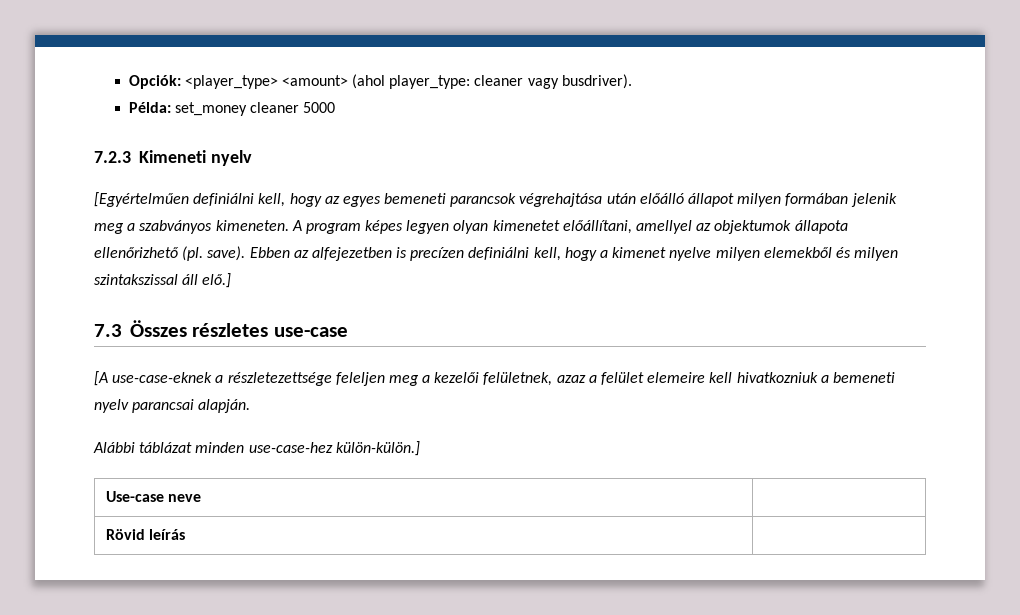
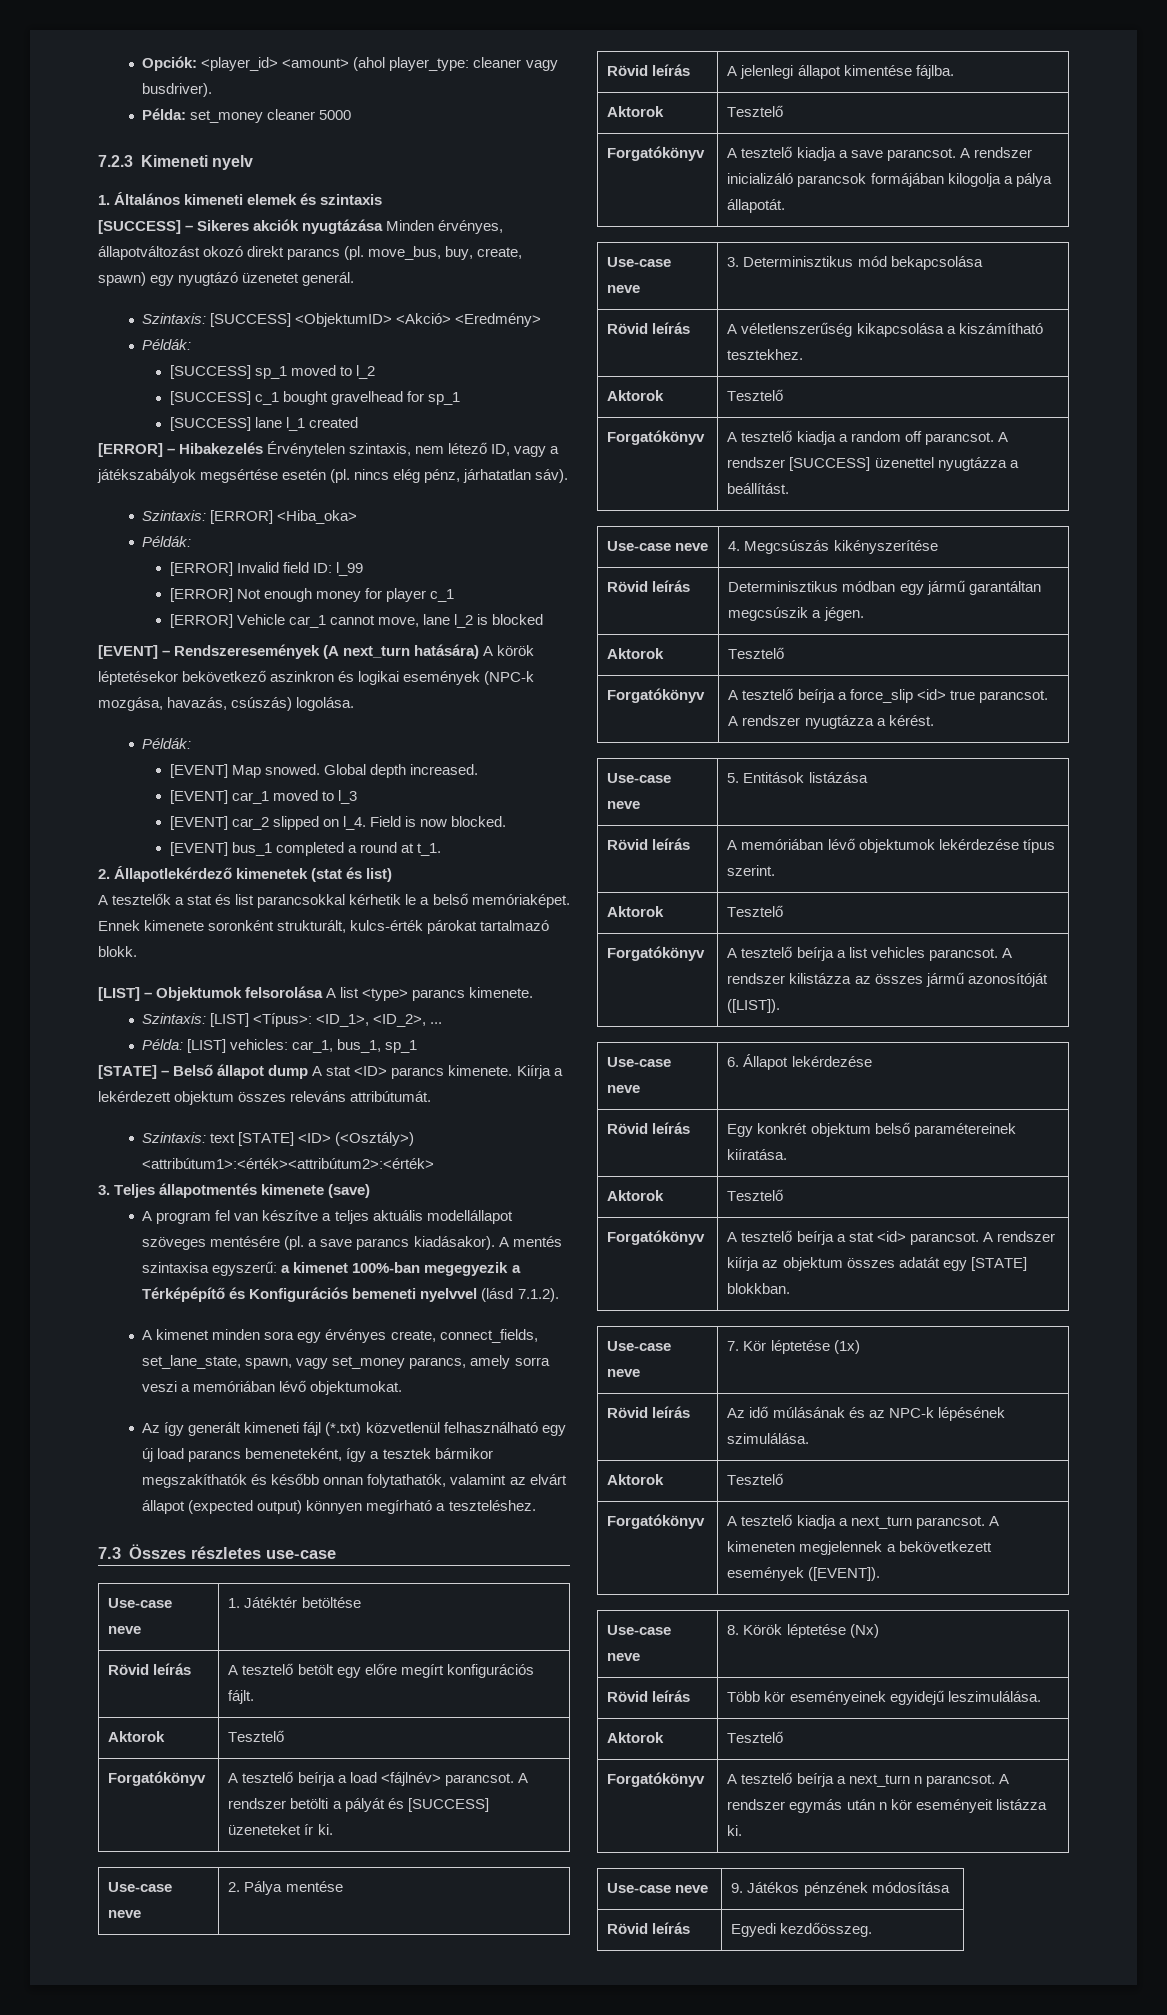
[184,75,278,89] <player_type> -> [201,57,279,71] <player_id>
[94,192,897,207] [94,220,848,234] [94,246,899,261] [94,273,232,288] [94,320,349,337] [94,371,895,386] [94,399,251,413] [93,441,420,456] [106,491,202,502] [106,529,186,540] [Egyértelműen definiálni kell, hogy az egyes bemeneti parancsok végrehajtása után előálló állapot milyen formában jelenik meg a szabványos kimeneten. A program képes legyen olyan kimenetet előállítani, amellyel az objektumok állapota ellenőrizhető (pl. save). Ebben az alfejezetben is precízen definiálni kell, hogy a kimenet nyelve milyen elemekből és milyen szintakszissal áll elő.] // 7.3 Összes részletes use-case // [A use-case-eknek a részletezettsége feleljen meg a kezelői felületnek, azaz a felület elemeire kell hivatkozniuk a bemeneti nyelv parancsai alapján. // Alábbi táblázat minden use-case-hez külön-külön.] // Use-case neve | // Rövid leírás | -> [98,192,383,205] [98,219,504,234] [98,246,523,260] [98,272,355,286] [142,313,542,327] [142,339,192,350] [169,365,376,379] [169,391,461,405] [169,417,359,431] [98,441,560,457] [97,469,569,483] [142,510,358,524] [142,536,192,547] [169,562,364,576] [169,588,455,602] [169,614,544,628] [98,644,535,659] [98,670,535,685] [98,697,355,711] [142,738,192,749] [169,764,479,778] [169,790,358,804] [169,816,507,830] [169,842,442,856] [98,866,393,882] [98,893,570,908] [98,920,550,934] [98,946,137,957] [98,986,534,1001] [142,1013,443,1027] [142,1039,418,1053] [98,1064,563,1079] [98,1091,432,1105] [142,1132,415,1146] [142,1158,435,1169] [98,1183,371,1198] [142,1210,513,1224] [142,1236,562,1250] [142,1261,521,1276] [142,1287,559,1302] [142,1329,538,1343] [142,1355,550,1369] [142,1380,403,1395] [142,1422,566,1436] [142,1448,493,1462] [142,1473,567,1488] [142,1500,536,1514] [98,1544,336,1559] [108,1598,173,1608] [108,1626,142,1634] [228,1597,361,1608] [108,1663,192,1675] [228,1663,534,1678] [228,1690,255,1704] [108,1731,166,1742] [228,1730,285,1742] [108,1771,207,1786] [228,1771,528,1786] [228,1798,489,1812] [228,1824,333,1835] [108,1882,173,1892] [108,1910,142,1918] [228,1881,343,1895] [607,64,691,76] [727,65,954,79] [607,106,665,117] [727,105,784,117] [607,146,706,161] [727,146,1032,161] [727,173,1052,187] [727,199,786,213] [607,257,672,267] [607,285,641,293] [727,256,983,270] [607,322,691,334] [727,322,1043,337] [727,349,804,360] [607,390,665,401] [727,389,784,401] [607,430,706,445] [727,430,1008,445] [727,457,1019,471] [727,483,790,494] [607,541,709,551] [728,540,938,554] [607,580,691,592] [728,580,1041,595] [728,607,864,621] [607,648,665,659] [728,647,785,659] [607,688,706,703] [728,688,1048,703] [728,715,934,729] [607,773,672,783] [607,801,641,809] [727,772,868,783] [607,838,691,850] [727,838,1055,853] [727,865,776,876] [607,906,665,917] [727,905,784,917] [607,946,706,961] [727,946,1012,961] [727,972,1048,987] [727,999,781,1013] [607,1057,672,1067] [607,1085,641,1093] [727,1054,872,1070] [607,1122,691,1134] [727,1122,1016,1137] [727,1149,788,1160] [607,1190,665,1201] [727,1189,784,1201] [607,1230,706,1245] [727,1230,1055,1245] [727,1257,1027,1271] [727,1283,791,1294] [607,1341,672,1351] [607,1369,641,1377] [727,1340,860,1354] [607,1406,691,1418] [727,1406,1005,1421] [727,1433,810,1444] [607,1474,665,1485] [727,1473,784,1485] [607,1514,706,1529] [727,1514,999,1529] [727,1541,992,1555] [727,1567,881,1581] [607,1625,672,1635] [607,1653,641,1661] [727,1624,879,1638] [607,1690,691,1702] [727,1690,1041,1705] [607,1732,665,1743] [727,1731,784,1743] [607,1772,706,1787] [727,1772,1009,1787] [727,1799,1047,1813] [727,1825,743,1836] [607,1883,709,1893] [731,1882,950,1896] [607,1922,691,1934] [731,1922,873,1937] 1. Általános kimeneti elemek és szintaxis // [SUCCESS] – Sikeres akciók nyugtázása Minden érvényes, állapotváltozást okozó direkt parancs (pl. move_bus, buy, create, spawn) egy nyugtázó üzenetet generál. // Szintaxis: [SUCCESS] <ObjektumID> <Akció> <Eredmény> // Példák: // [SUCCESS] sp_1 moved to l_2 // [SUCCESS] c_1 bought gravelhead for sp_1 // [SUCCESS] lane l_1 created // [ERROR] – Hibakezelés Érvénytelen szintaxis, nem létező ID, vagy a játékszabályok megsértése esetén (pl. nincs elég pénz, járhatatlan sáv). // Szintaxis: [ERROR] <Hiba_oka> // Példák: // [ERROR] Invalid field ID: l_99 // [ERROR] Not enough money for player c_1 // [ERROR] Vehicle car_1 cannot move, lane l_2 is blocked // [EVENT] – Rendszeresemények (A next_turn hatására) A körök léptetésekor bekövetkező aszinkron és logikai események (NPC-k mozgása, havazás, csúszás) logolása. // Példák: // [EVENT] Map snowed. Global depth increased. // [EVENT] car_1 moved to l_3 // [EVENT] car_2 slipped on l_4. Field is now blocked. // [EVENT] bus_1 completed a round at t_1. // 2. Állapotlekérdező kimenetek (stat és list) // A tesztelők a stat és list parancsokkal kérhetik le a belső memóriaképet. Ennek kimenete soronként strukturált, kulcs-érték párokat tartalmazó blokk. // [LIST] – Objektumok felsorolása A list <type> parancs kimenete. // Szintaxis: [LIST] <Típus>: <ID_1>, <ID_2>, ... // Példa: [LIST] vehicles: car_1, bus_1, sp_1 // [STATE] – Belső állapot dump A stat <ID> parancs kimenete. Kiírja a lekérdezett objektum összes releváns attribútumát. // Szintaxis: text [STATE] <ID> (<Osztály>) <attribútum1>:<érték><attribútum2>:<érték> // 3. Teljes állapotmentés kimenete (save) // A program fel van készítve a teljes aktuális modellállapot szöveges mentésére (pl. a save parancs kiadásakor). A mentés szintaxisa egyszerű: a kimenet 100%-ban megegyezik a Térképépítő és Konfigurációs bemeneti nyelvvel (lásd 7.1.2). // A kimenet minden sora egy érvényes create, connect_fields, set_lane_state, spawn, vagy set_money parancs, amely sorra veszi a memóriában lévő objektumokat. // Az így generált kimeneti fájl (*.txt) közvetlenül felhasználható egy új load parancs bemeneteként, így a tesztek bármikor megszakíthatók és később onnan folytathatók, valamint az elvárt állapot (expected output) könnyen megírható a teszteléshez. // 7.3 Összes részletes use-case // Use-case neve | 1. Játéktér betöltése // Rövid leírás | A tesztelő betölt egy előre megírt konfigurációs fájlt. // Aktorok | Tesztelő // Forgatókönyv | A tesztelő beírja a load <fájlnév> parancsot. A rendszer betölti a pályát és [SUCCESS] üzeneteket ír ki. // Use-case neve | 2. Pálya mentése // Rövid leírás | A jelenlegi állapot kimentése fájlba. // Aktorok | Tesztelő // Forgatókönyv | A tesztelő kiadja a save parancsot. A rendszer inicializáló parancsok formájában kilogolja a pálya állapotát. // Use-case neve | 3. Determinisztikus mód bekapcsolása // Rövid leírás | A véletlenszerűség kikapcsolása a kiszámítható tesztekhez. // Aktorok | Tesztelő // Forgatókönyv | A tesztelő kiadja a random off parancsot. A rendszer [SUCCESS] üzenettel nyugtázza a beállítást. // Use-case neve | 4. Megcsúszás kikényszerítése // Rövid leírás | Determinisztikus módban egy jármű garantáltan megcsúszik a jégen. // Aktorok | Tesztelő // Forgatókönyv | A tesztelő beírja a force_slip <id> true parancsot. A rendszer nyugtázza a kérést. // Use-case neve | 5. Entitások listázása // Rövid leírás | A memóriában lévő objektumok lekérdezése típus szerint. // Aktorok | Tesztelő // Forgatókönyv | A tesztelő beírja a list vehicles parancsot. A rendszer kilistázza az összes jármű azonosítóját ([LIST]). // Use-case neve | 6. Állapot lekérdezése // Rövid leírás | Egy konkrét objektum belső paramétereinek kiíratása. // Aktorok | Tesztelő // Forgatókönyv | A tesztelő beírja a stat <id> parancsot. A rendszer kiírja az objektum összes adatát egy [STATE] blokkban. // Use-case neve | 7. Kör léptetése (1x) // Rövid leírás | Az idő múlásának és az NPC-k lépésének szimulálása. // Aktorok | Tesztelő // Forgatókönyv | A tesztelő kiadja a next_turn parancsot. A kimeneten megjelennek a bekövetkezett események ([EVENT]). // Use-case neve | 8. Körök léptetése (Nx) // Rövid leírás | Több kör eseményeinek egyidejű leszimulálása. // Aktorok | Tesztelő // Forgatókönyv | A tesztelő beírja a next_turn n parancsot. A rendszer egymás után n kör eseményeit listázza ki. // Use-case neve | 9. Játékos pénzének módosítása // Rövid leírás | Egyedi kezdőösszeg.

